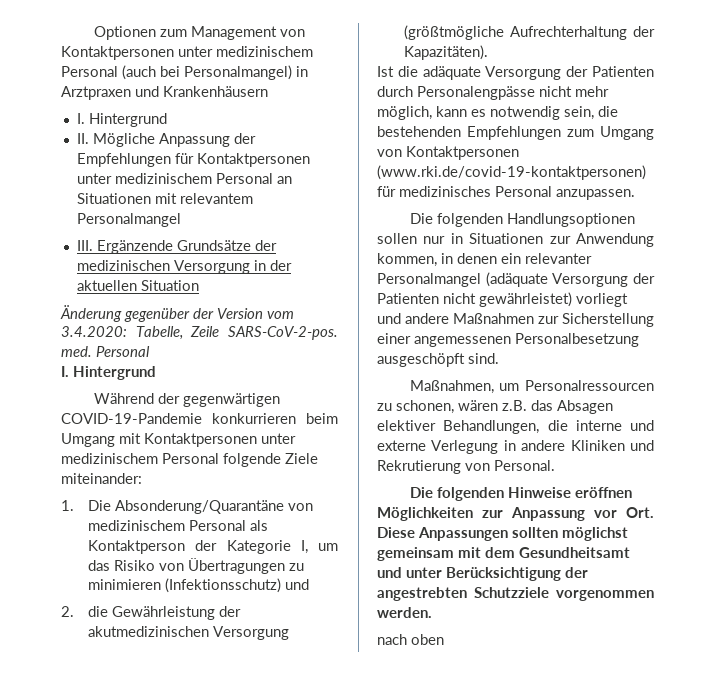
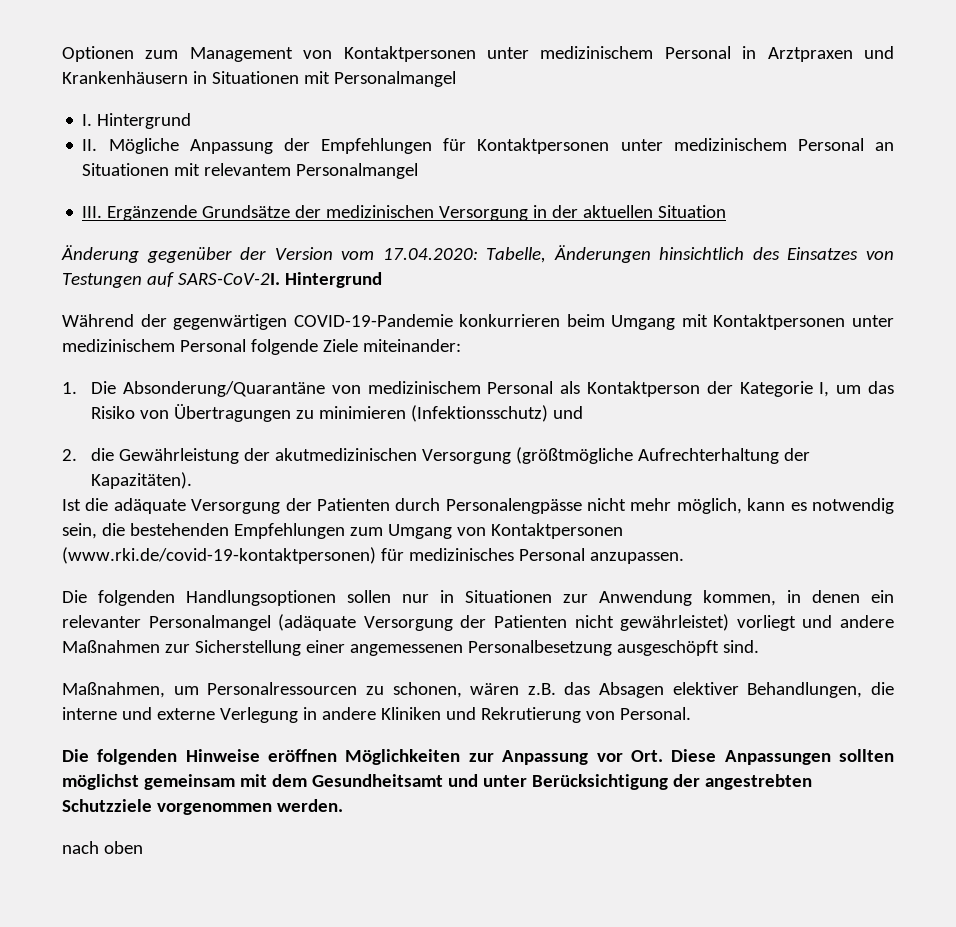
[122,65,292,80] (auch bei Personalmangel) -> (731, 52) none
(268, 91) none -> [192,71,456,87] in Situationen mit Personalmangel
[61,326,338,340] [61,346,150,357] [61,366,69,377] 3.4.2020: Tabelle, Zeile SARS-CoV-2-pos. med. Personal // I. -> [382,245,894,263] [62,272,280,288] 17.04.2020: Tabelle, Änderungen hinsichtlich des Einsatzes von Testungen auf SARS-CoV-2I.

